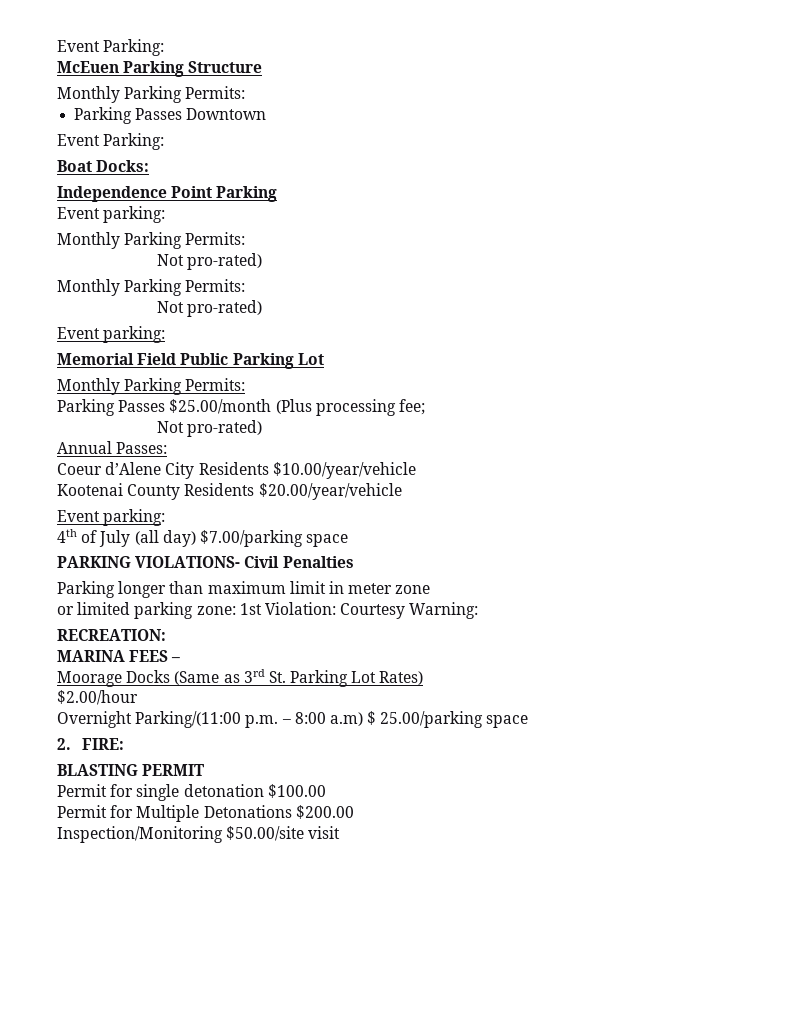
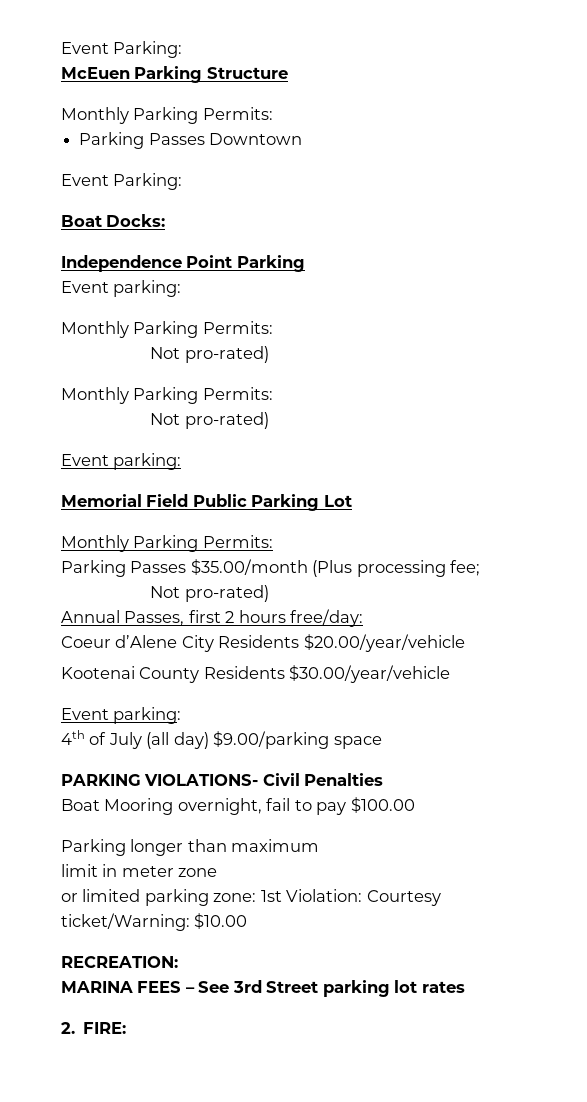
[169,399,272,414] $25.00/month -> [190,559,308,575] $35.00/month
[116,442,168,454] Passes: -> [124,609,364,627] Passes, first 2 hours free/day:
[272,462,416,479] $10.00/year/vehicle -> [303,634,465,652] $20.00/year/vehicle
[258,483,402,500] $20.00/year/vehicle -> [289,665,451,683] $30.00/year/vehicle
[199,530,303,547] $7.00/parking -> [213,731,330,749] $9.00/parking
(354, 562) none -> [61,797,415,815] // Boat Mooring overnight, fail to pay $100.00
(286, 587) none -> (320, 845) //
[409,602,479,619] Warning: -> [61,913,248,931] ticket/Warning: $10.00
[57,669,424,687] [57,690,138,705] [57,711,529,728] [57,738,125,750] [57,764,205,776] [57,784,326,801] [57,805,354,822] [57,826,341,843] // Moorage Docks (Same as 3rd St. Parking Lot Rates) // $2.00/hour // Overnight Parking/(11:00 p.m. – 8:00 a.m) $ 25.00/parking space // 2. FIRE: // BLASTING PERMIT // Permit for single detonation $100.00 // Permit for Multiple Detonations $200.00 // Inspection/Monitoring $50.00/site visit -> [198,980,465,997] [61,1022,127,1034] See 3rd Street parking lot rates // 2. FIRE:

